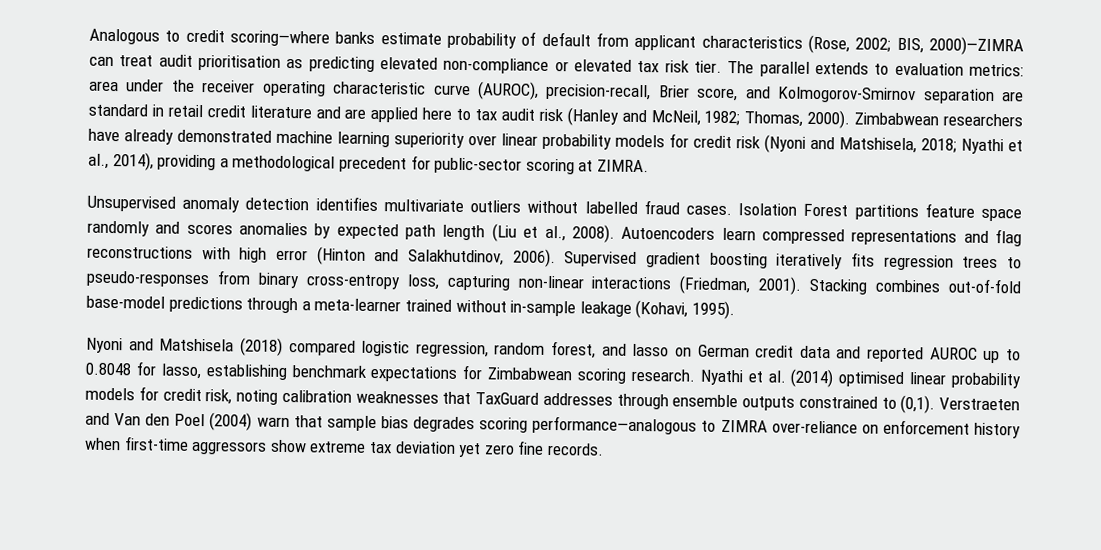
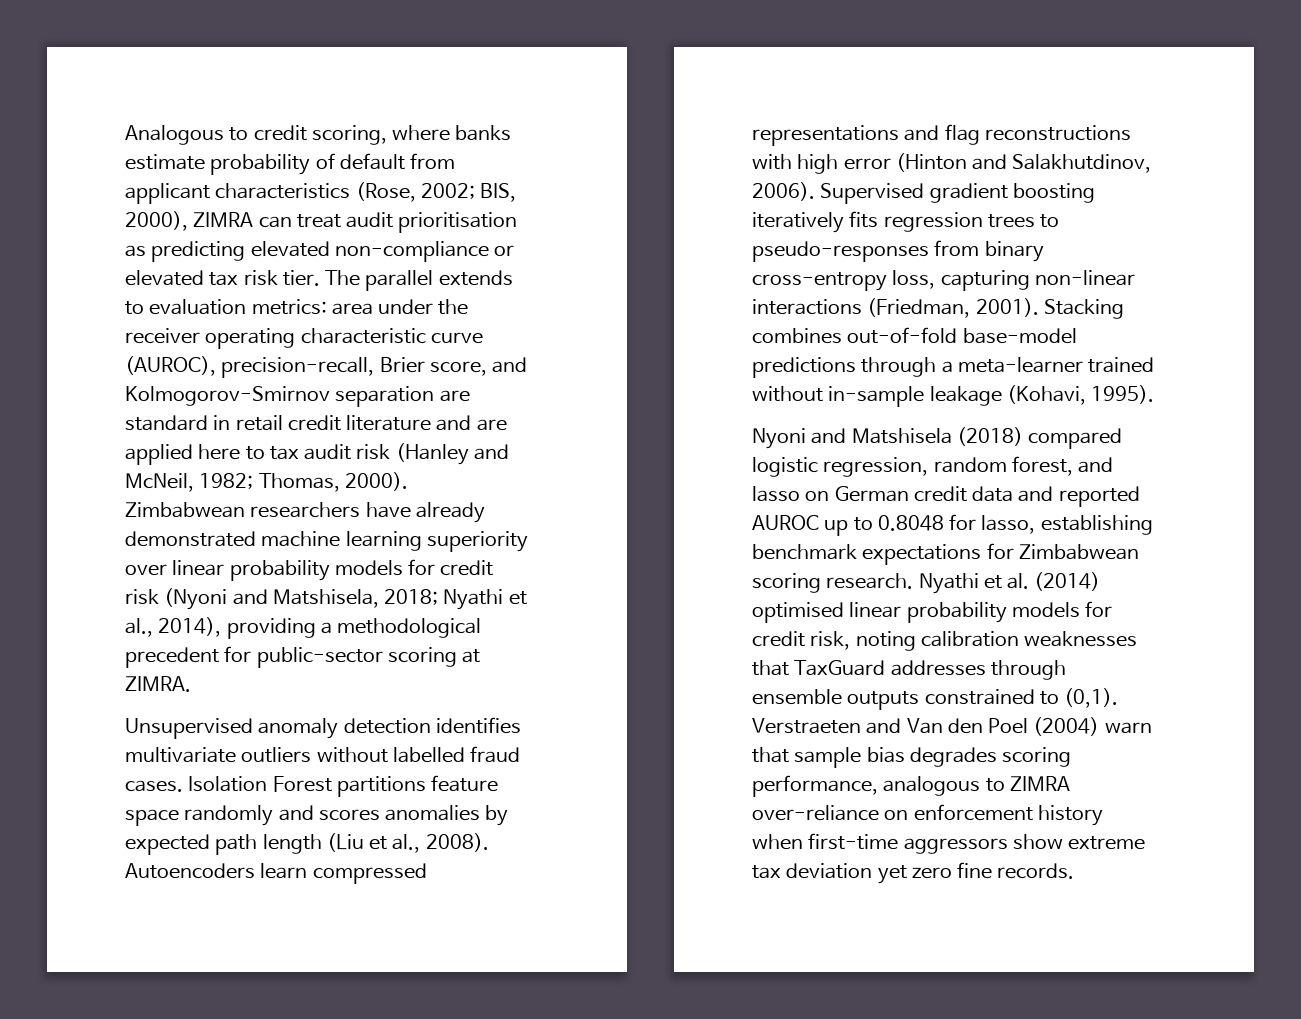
[230,30,330,47] scoring—where -> [311,125,451,145] scoring, where
[929,36,1025,56] 2000)—ZIMRA -> [125,211,254,231] 2000), ZIMRA
[532,415,698,435] performance—analogous -> [752,775,981,797] performance, analogous

